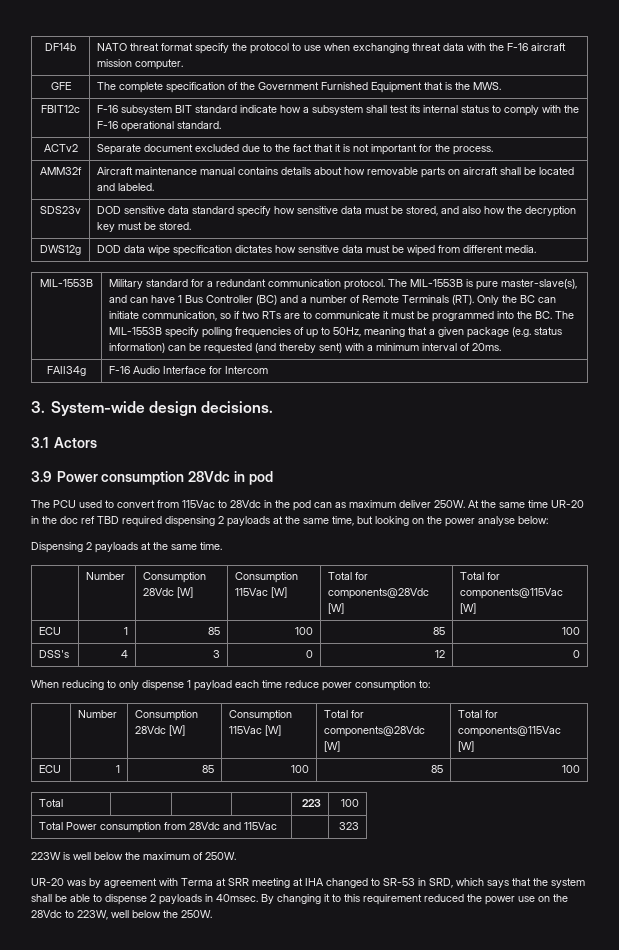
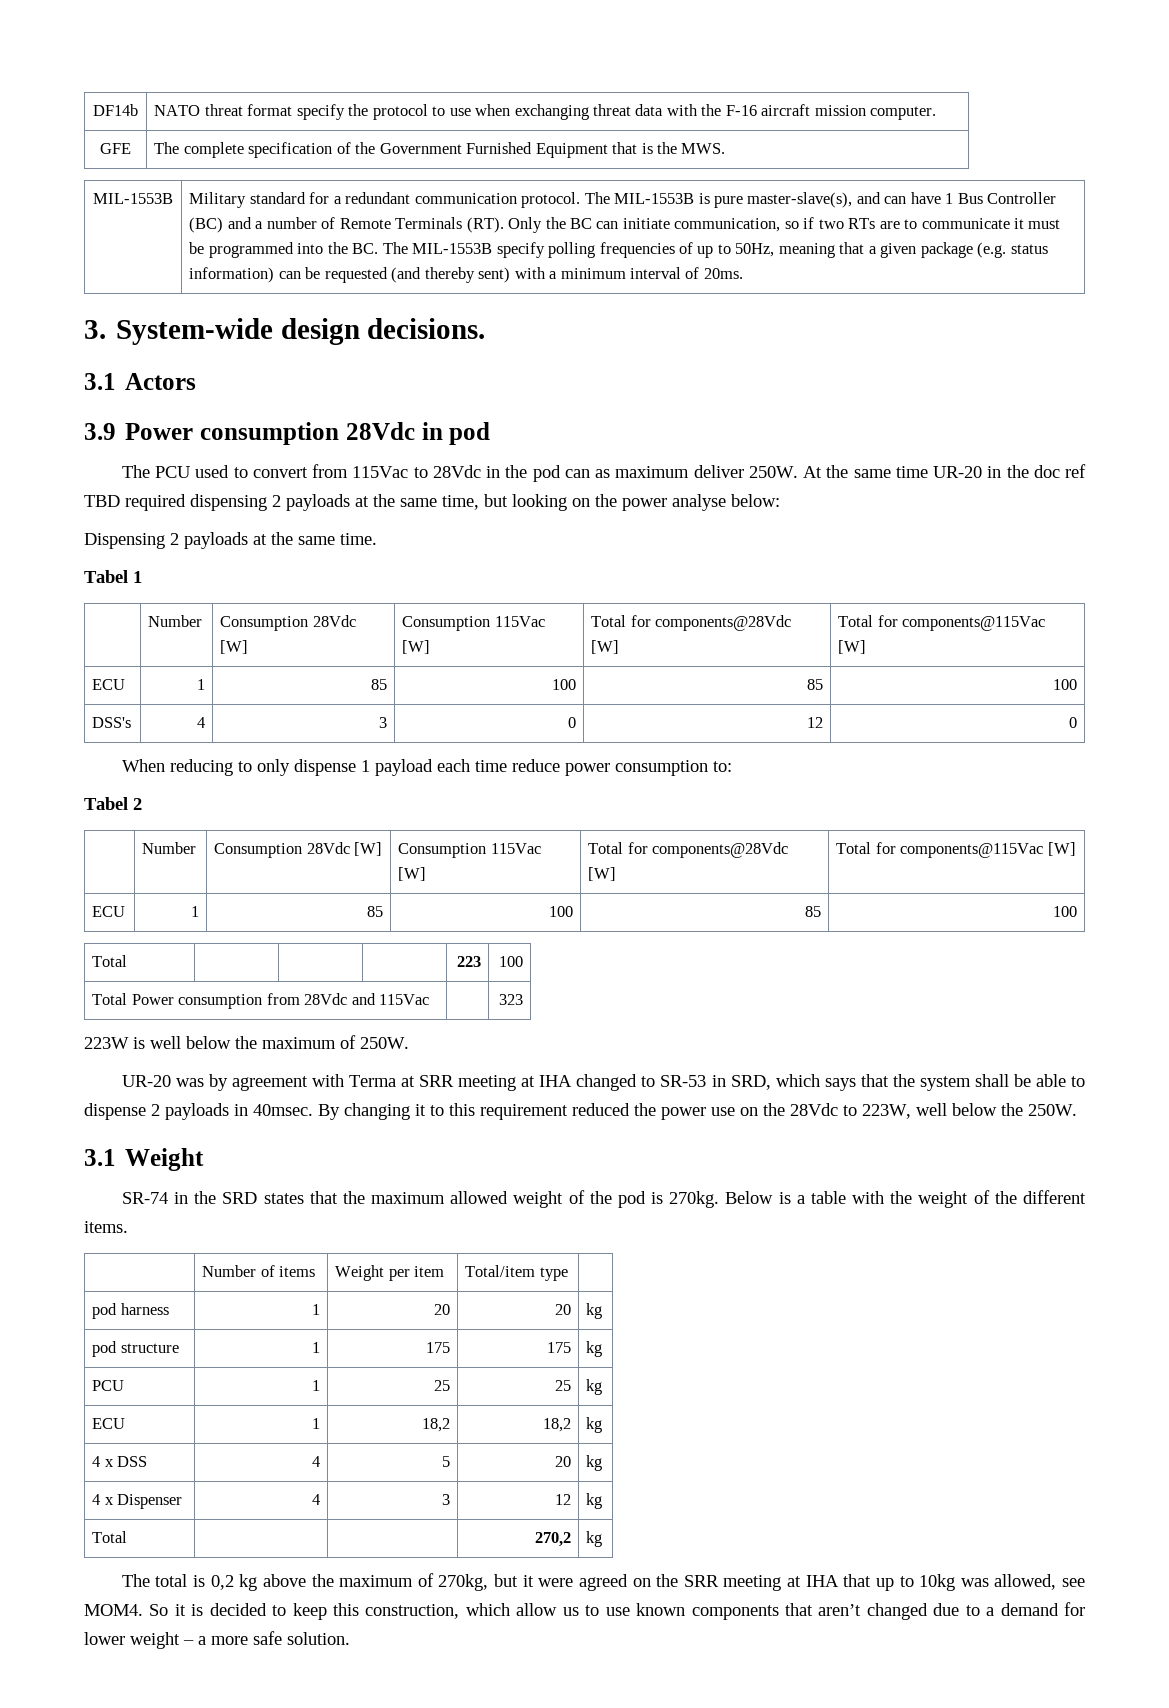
[41,105,80,113] [97,105,580,116] [97,121,222,132] [43,144,78,152] [97,144,494,155] [40,167,82,175] [97,167,575,178] [97,183,155,191] [40,206,81,214] [97,206,577,217] [97,222,192,232] [40,245,81,255] [97,245,537,256] // FBIT12c | F-16 subsystem BIT standard indicate how a subsystem shall test its internal status to comply with the F-16 operational standard. // ACTv2 | Separate document excluded due to the fact that it is not important for the process. // AMM32f | Aircraft maintenance manual contains details about how removable parts on aircraft shall be located and labeled. // SDS23v | DOD sensitive data standard specify how sensitive data must be stored, and also how the decryption key must be stored. // DWS12g | DOD data wipe specification dictates how sensitive data must be wiped from different media. -> (726, 148) none
[47,366,86,376] [109,366,269,374] // FAII34g | F-16 Audio Interface for Intercom -> (743, 273) none
(222, 546) none -> [84,570,142,583] // Tabel 1
(430, 684) none -> [84,797,142,810] // Tabel 2
(212, 914) none -> [84,1148,205,1171] [121,1190,1087,1208] [84,1221,128,1233] [202,1265,316,1277] [335,1265,445,1281] [465,1265,568,1281] [92,1303,169,1319] [311,1304,320,1315] [433,1304,450,1315] [554,1304,571,1315] [586,1303,603,1319] [92,1341,179,1357] [311,1342,320,1353] [425,1342,450,1353] [546,1342,571,1353] [586,1341,603,1357] [92,1380,125,1391] [311,1380,320,1391] [433,1380,450,1391] [554,1380,571,1391] [586,1379,603,1395] [92,1418,126,1429] [311,1418,320,1429] [421,1418,450,1432] [542,1418,571,1432] [586,1417,603,1433] [92,1456,148,1467] [311,1456,320,1467] [441,1456,450,1467] [554,1456,571,1467] [586,1455,603,1471] [92,1494,183,1509] [311,1494,320,1505] [441,1494,450,1505] [554,1494,571,1505] [586,1493,603,1509] [92,1531,128,1543] [534,1532,571,1547] [586,1531,603,1547] [121,1573,1085,1591] [84,1602,1085,1620] [84,1631,350,1649] // 3.1 Weight // SR-74 in the SRD states that the maximum allowed weight of the pod is 270kg. Below is a table with the weight of the different items. // | Number of items | Weight per item | Total/item type | // pod harness | 1 | 20 | 20 | kg // pod structure | 1 | 175 | 175 | kg // PCU | 1 | 25 | 25 | kg // ECU | 1 | 18,2 | 18,2 | kg // 4 x DSS | 4 | 5 | 20 | kg // 4 x Dispenser | 4 | 3 | 12 | kg // Total | | | 270,2 | kg // The total is 0,2 kg above the maximum of 270kg, but it were agreed on the SRR meeting at IHA that up to 10kg was allowed, see MOM4. So it is decided to keep this construction, which allow us to use known components that aren’t changed due to a demand for lower weight – a more safe solution.

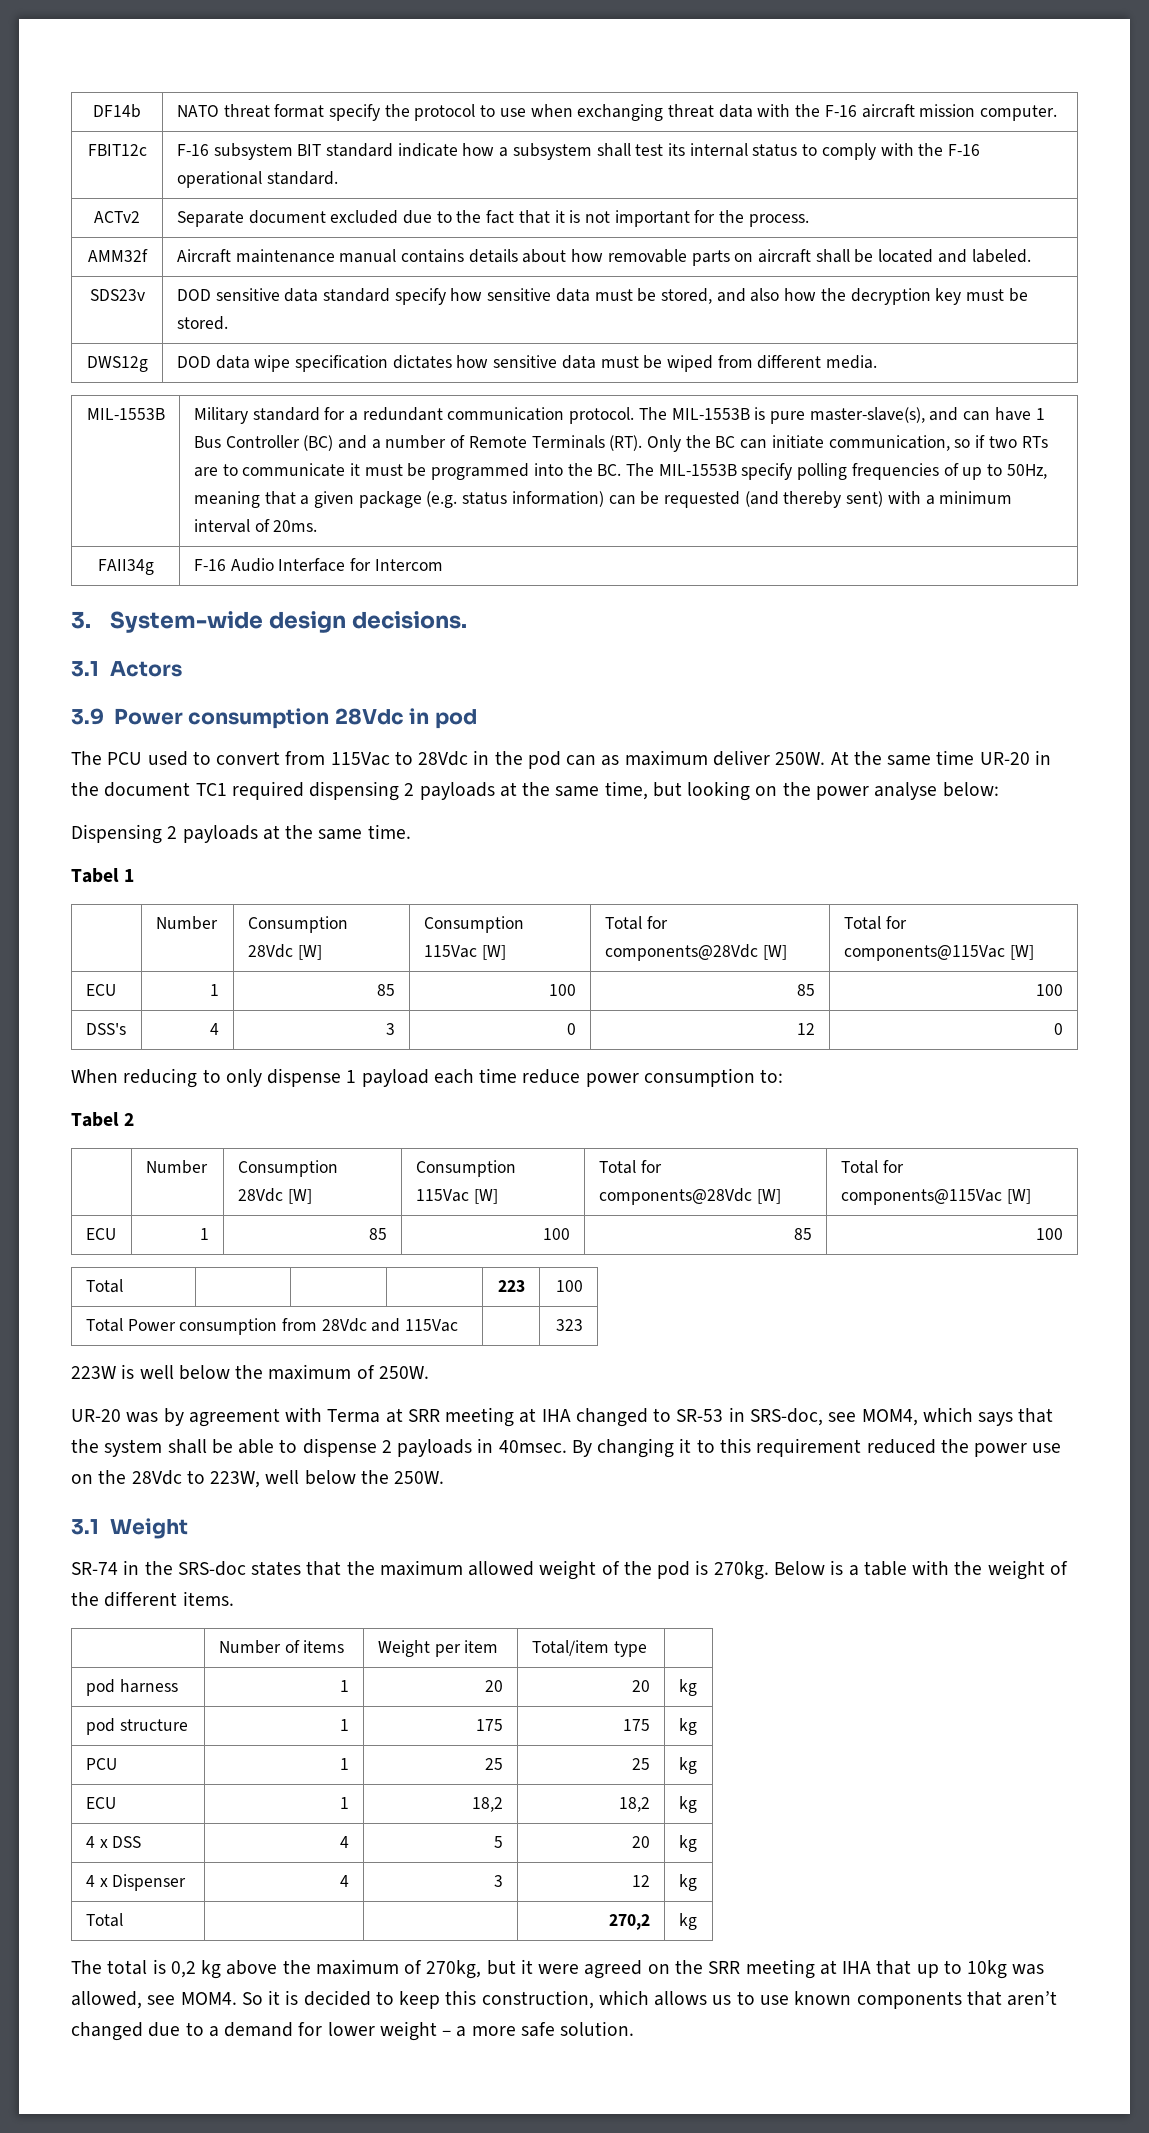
[100,143,131,154] [154,142,726,158] GFE | The complete specification of the Government Furnished Equipment that is the MWS. -> [87,144,147,156] [176,143,981,160] [176,171,338,188] [94,211,140,223] [176,210,809,227] [87,249,148,262] [176,249,1031,266] [89,289,145,301] [176,288,1028,305] [176,316,228,330] [86,356,148,372] [176,355,878,372] FBIT12c | F-16 subsystem BIT standard indicate how a subsystem shall test its internal status to comply with the F-16 operational standard. // ACTv2 | Separate document excluded due to the fact that it is not important for the process. // AMM32f | Aircraft maintenance manual contains details about how removable parts on aircraft shall be located and labeled. // SDS23v | DOD sensitive data standard specify how sensitive data must be stored, and also how the decryption key must be stored. // DWS12g | DOD data wipe specification dictates how sensitive data must be wiped from different media.
(743, 273) none -> [97,559,154,575] [193,558,443,572] // FAII34g | F-16 Audio Interface for Intercom
[1033,464,1086,478] [84,495,120,507] doc ref TBD -> [104,782,227,797] document TC1
[730,1075,771,1090] SRD, -> [749,1408,918,1426] SRS-doc, see MOM4,
[222,1192,258,1204] SRD -> [177,1561,246,1576] SRS-doc
[516,1603,558,1616] allow -> [654,1991,708,2006] allows

